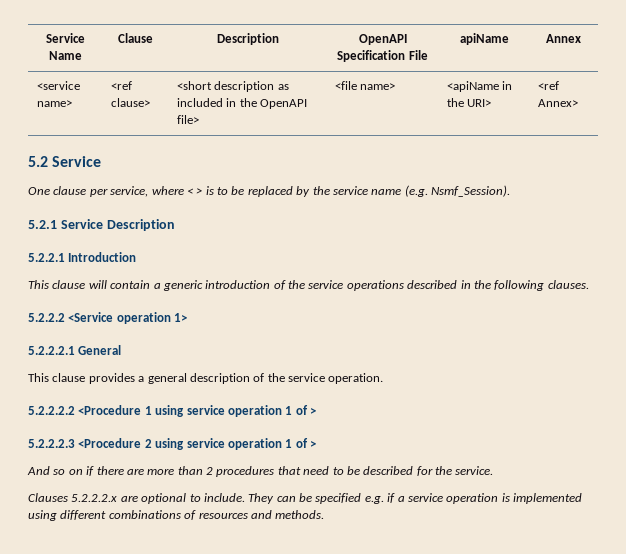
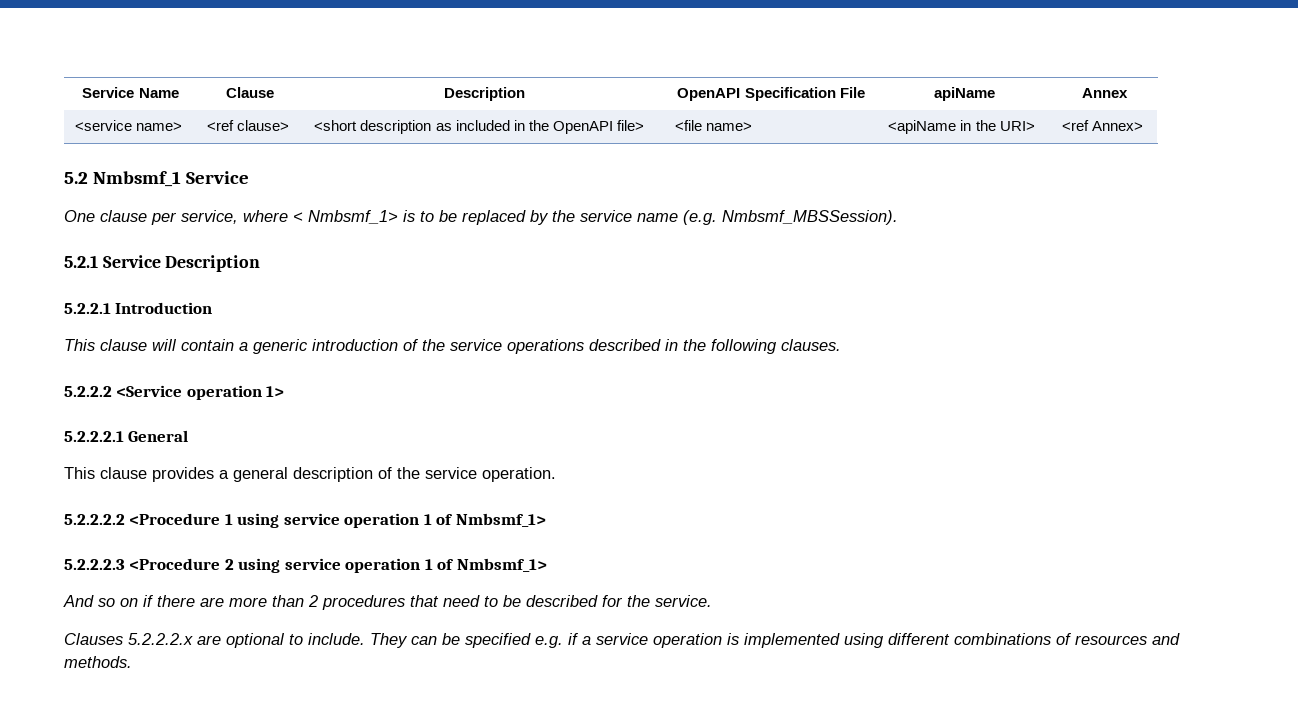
(48, 161) none -> [92,171,181,187] Nmbsmf_1
[196,188,203,195] > -> [308,210,398,224] Nmbsmf_1>
[431,185,510,197] Nsmf_Session). -> [722,210,898,225] Nmbsmf_MBSSession).
[310,407,316,415] > -> [455,513,546,527] Nmbsmf_1>
[310,440,316,448] > -> [456,558,547,572] Nmbsmf_1>

